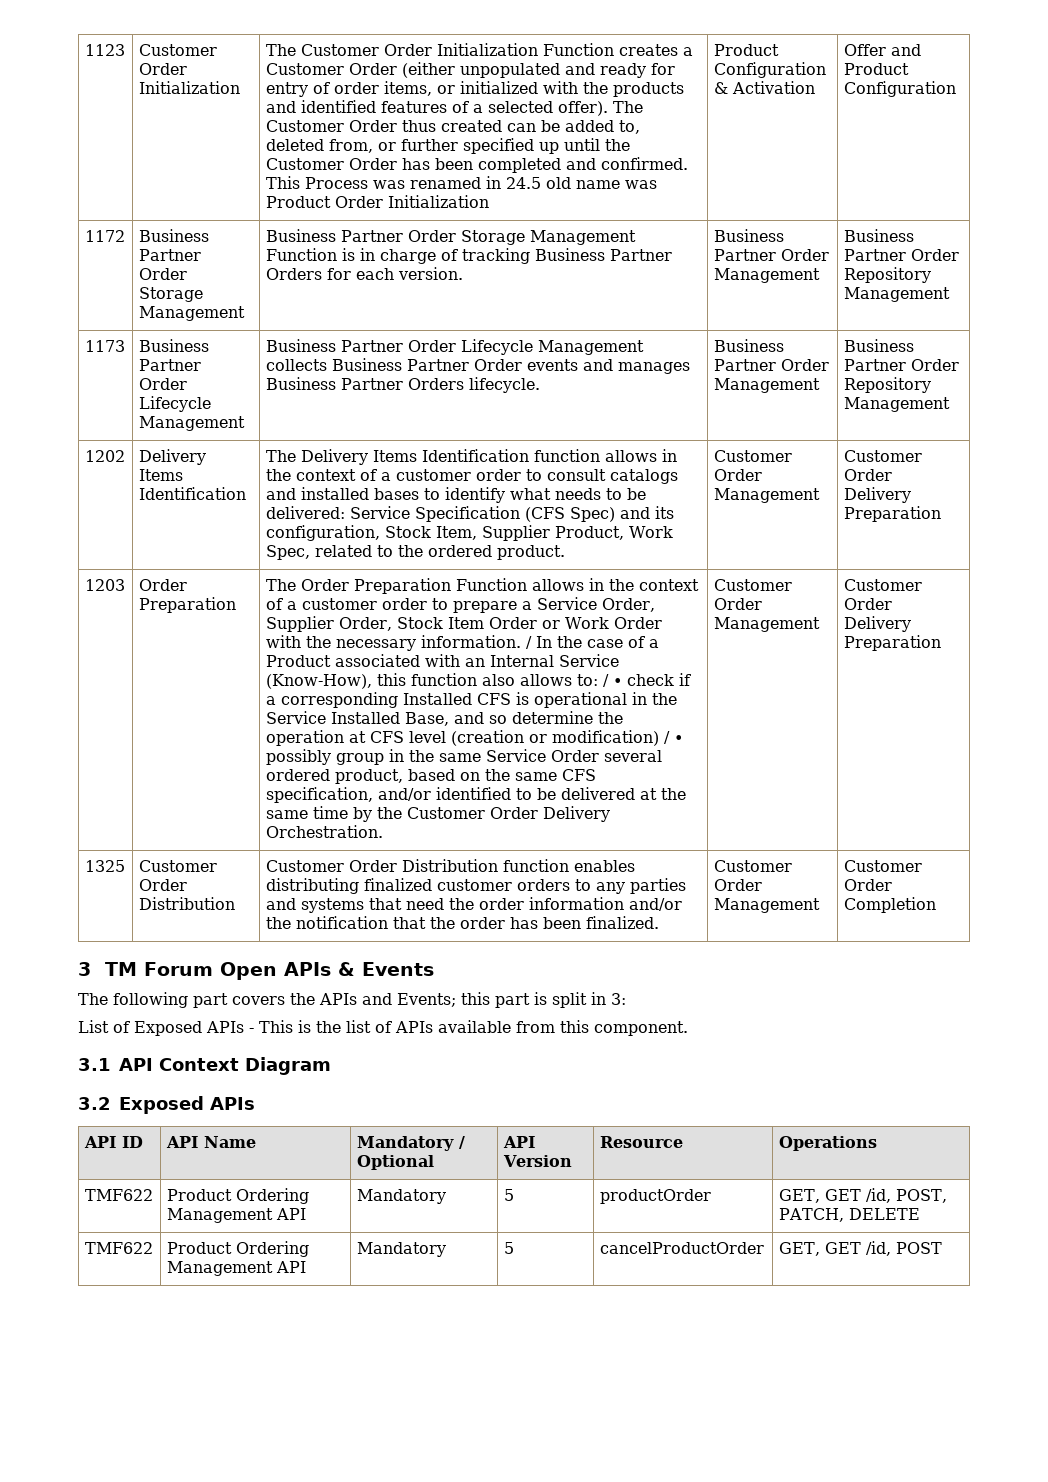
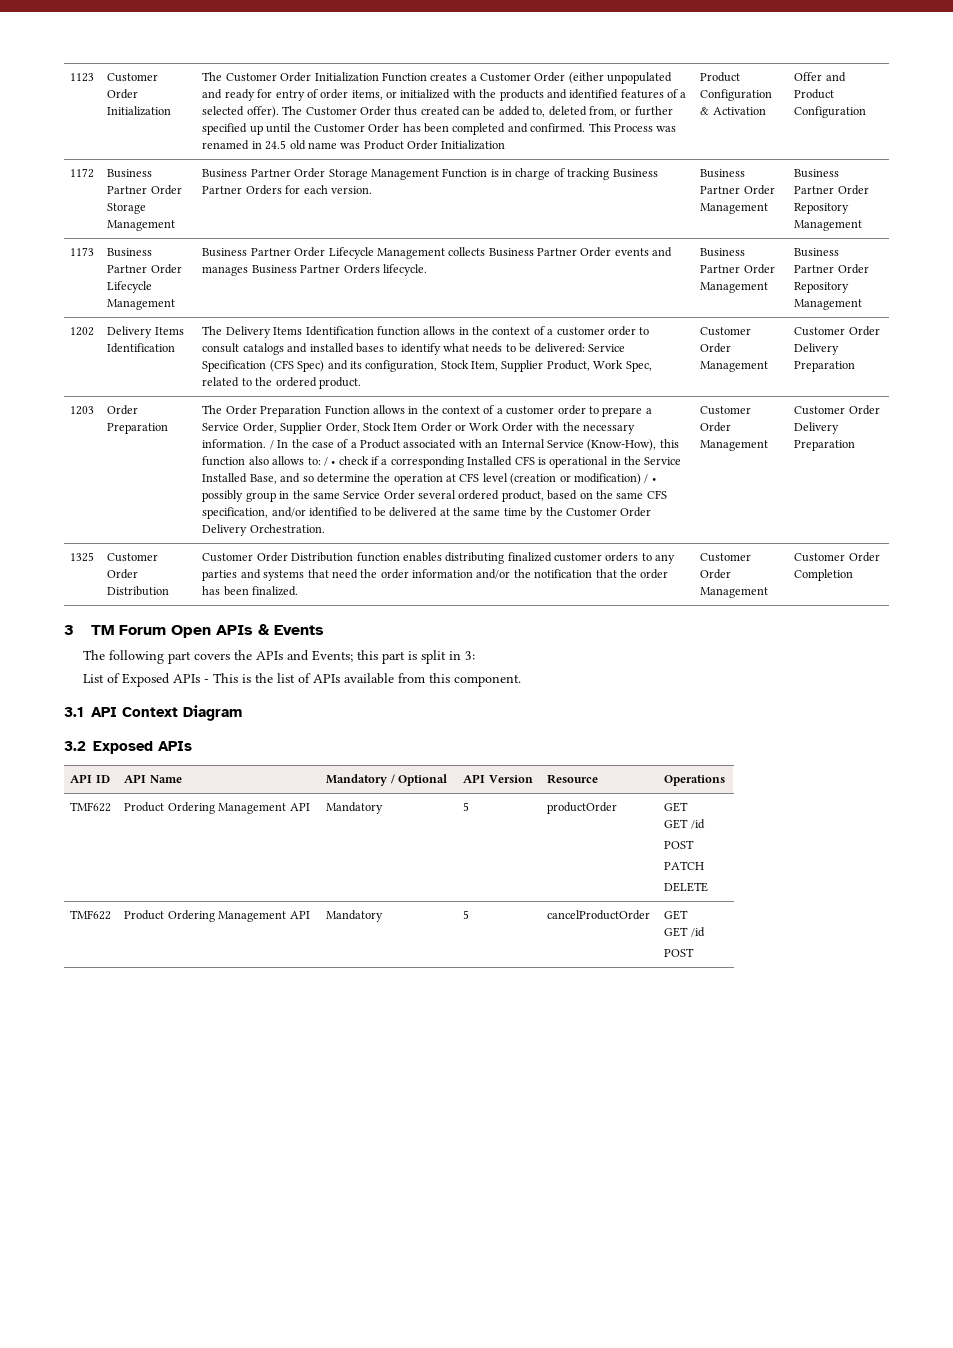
[778,1188,947,1203] [778,1208,844,1222] GET, GET /id, POST, PATCH, -> [664,802,689,812] [664,819,705,829] [664,840,695,849] [664,861,705,870] GET // GET /id // POST // PATCH //
[778,1241,891,1256] GET, GET /id, -> [664,910,689,920] [664,927,705,937] GET // GET /id //

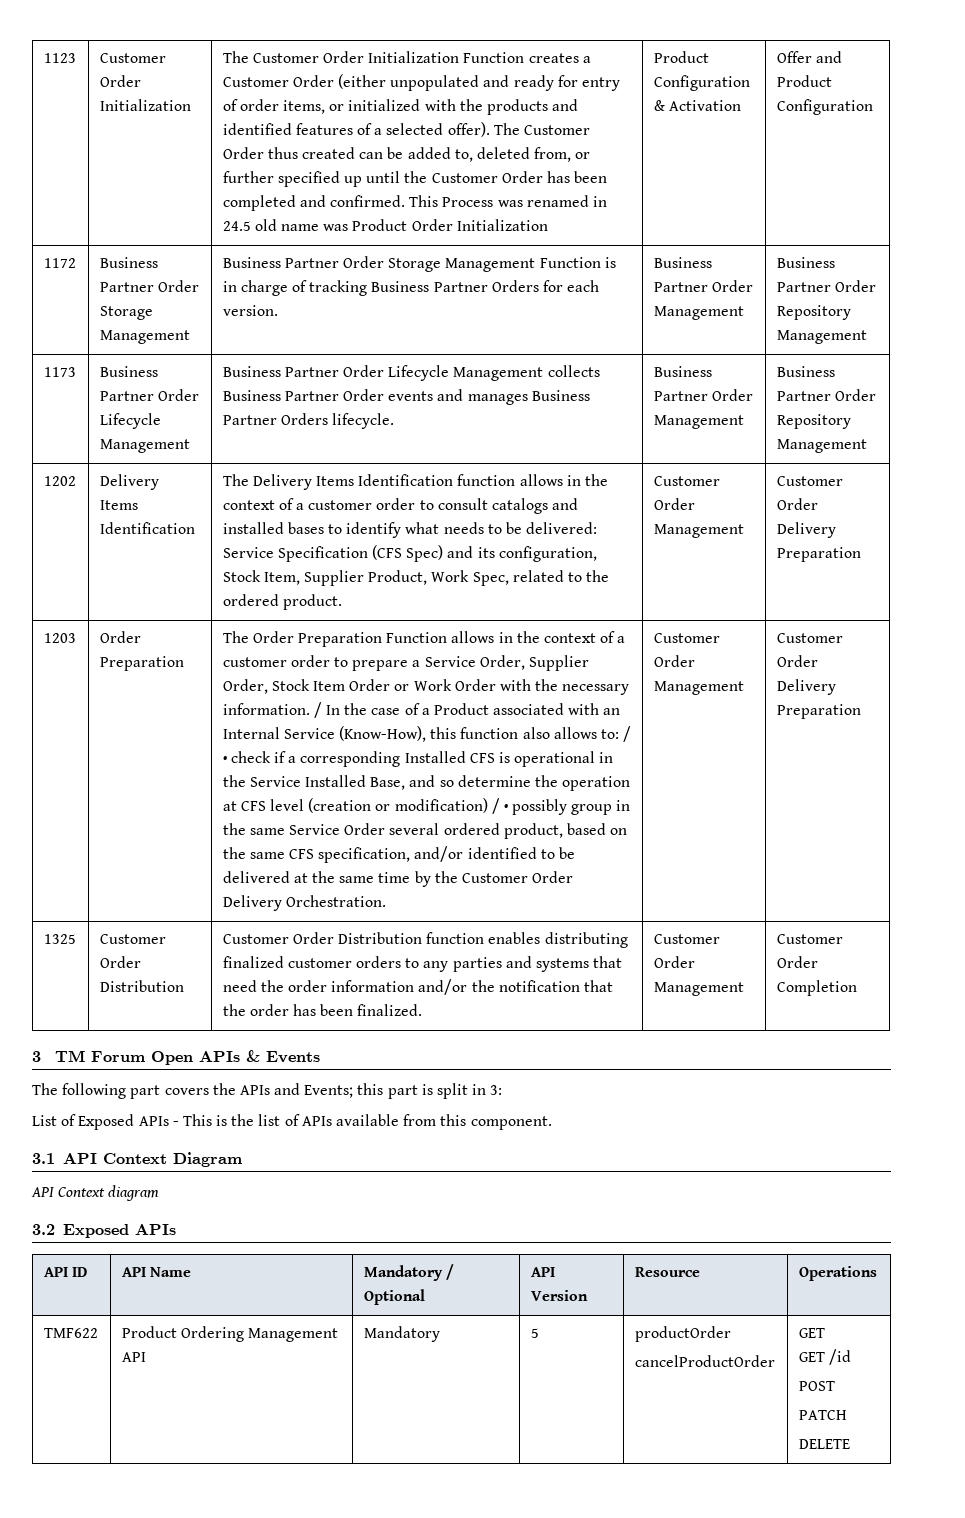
(242, 713) none -> [31,1185,160,1201] // API Context diagram
(618, 808) none -> [634,1355,775,1367] // cancelProductOrder
[70,910,112,920] [124,910,310,922] [326,910,384,922] [463,910,470,919] [547,910,651,920] [664,910,689,920] [664,927,705,937] [664,948,695,957] // TMF622 | Product Ordering Management API | Mandatory | 5 | cancelProductOrder | GET // GET /id // POST -> (850, 1444) none

